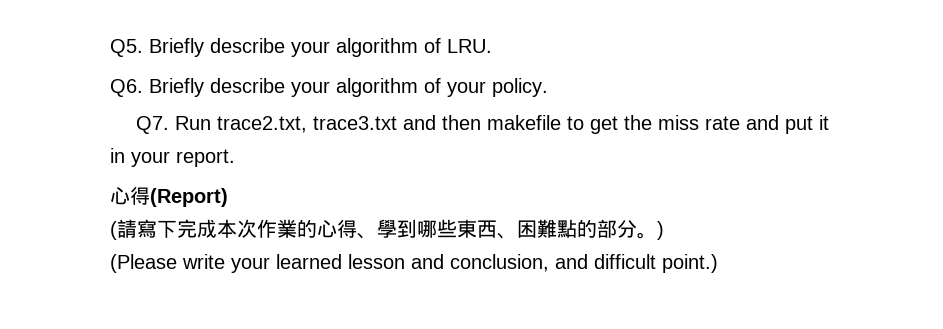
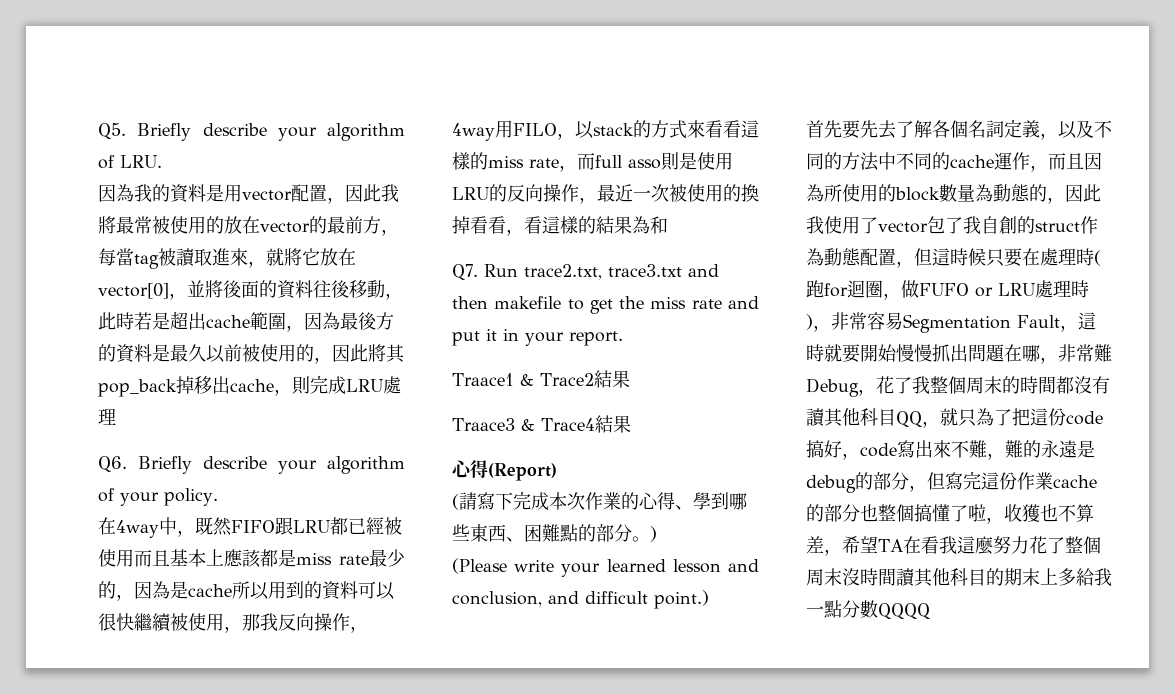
(492, 46) none -> [98,184,399,204] [98,216,399,236] [98,248,356,269] [98,280,403,300] [98,311,394,332] [98,344,405,364] [98,375,401,397] [98,408,116,425] // 因為我的資料是用vector配置，因此我將最常被使用的放在vector的最前方，每當tag被讀取進來，就將它放在vector[0]，並將後面的資料往後移動，此時若是超出cache範圍，因為最後方的資料是最久以前被使用的，因此將其pop_back掉移出cache，則完成LRU處理
(548, 87) none -> [98,517,402,538] [98,549,405,568] [98,581,395,601] [98,613,368,633] [452,120,759,141] [452,152,733,172] [452,184,759,204] [452,216,668,236] // 在4way中，既然FIFO跟LRU都已經被使用而且基本上應該都是miss rate最少的，因為是cache所以用到的資料可以很快繼續被使用，那我反向操作，4way用FILO，以stack的方式來看看這樣的miss rate，而full asso則是使用LRU的反向操作，最近一次被使用的換掉看看，看這樣的結果為和
(235, 158) none -> [452,370,630,388] [452,415,631,433] // Traace1 & Trace2結果 // Traace3 & Trace4結果
(718, 263) none -> [806,119,1112,140] [806,152,1102,172] [806,184,1101,204] [806,216,1098,234] [806,248,1101,268] [806,280,1089,300] [806,312,1096,333] [806,344,1112,364] [806,376,1110,397] [806,408,1103,428] [806,440,1095,460] [806,471,1097,493] [806,504,1094,524] [806,536,1101,556] [806,568,1112,587] [806,600,930,620] // 首先要先去了解各個名詞定義，以及不同的方法中不同的cache運作，而且因為所使用的block數量為動態的，因此我使用了vector包了我自創的struct作為動態配置，但這時候只要在處理時(跑for迴圈，做FUFO or LRU處理時)，非常容易Segmentation Fault，這時就要開始慢慢抓出問題在哪，非常難Debug，花了我整個周末的時間都沒有讀其他科目QQ，就只為了把這份code搞好，code寫出來不難，難的永遠是debug的部分，但寫完這份作業cache的部分也整個搞懂了啦，收獲也不算差，希望TA在看我這麼努力花了整個周末沒時間讀其他科目的期末上多給我一點分數QQQQ

